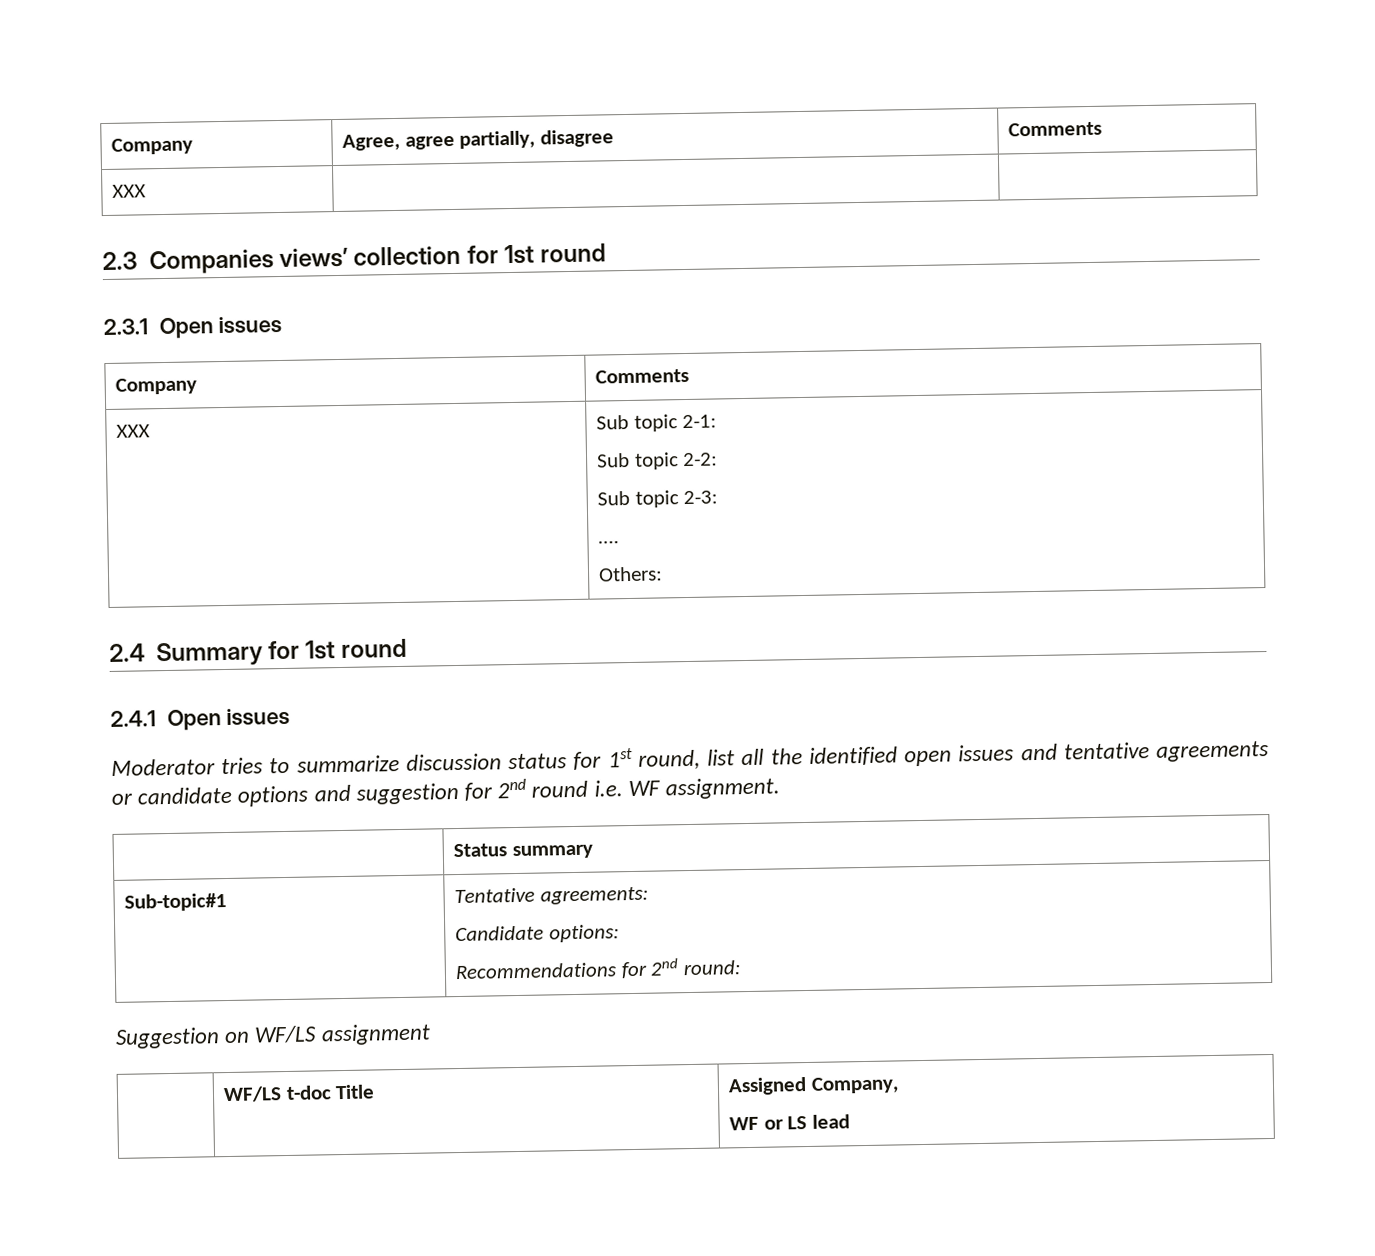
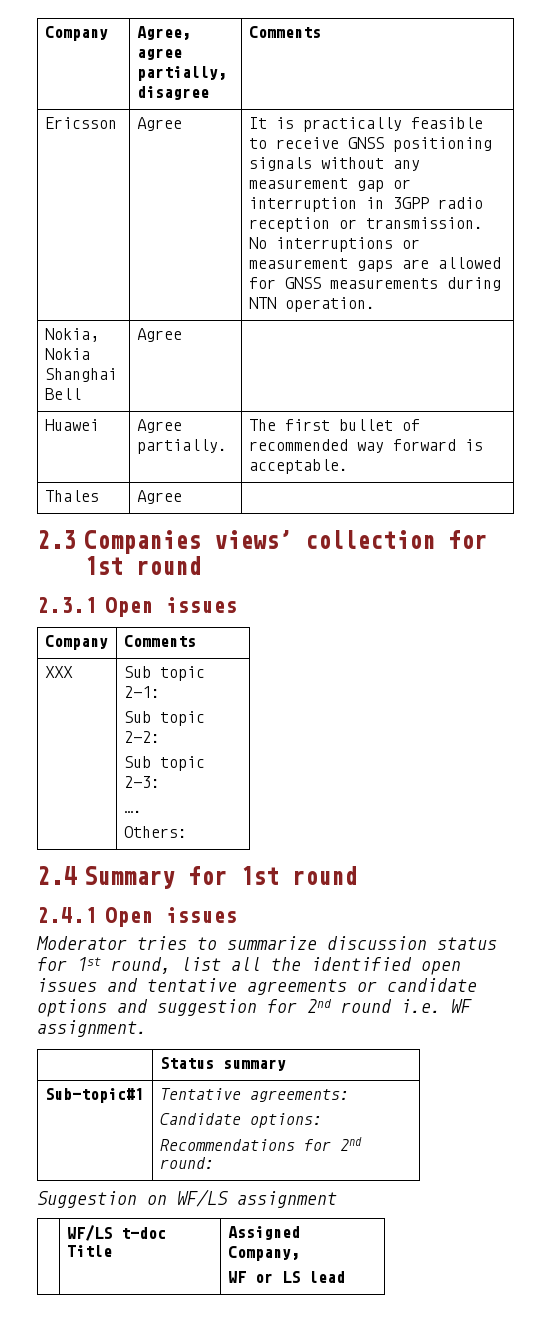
[112,184,147,198] XXX | -> [44,117,117,129] [136,117,182,131] [248,117,483,132] [248,137,492,152] [248,157,420,171] [248,178,411,192] [248,197,483,212] [248,217,483,232] [248,237,420,252] [248,257,501,272] [248,277,501,291] [248,297,375,312] [44,328,99,342] [44,348,90,360] [44,368,117,382] [44,388,81,400] [136,328,182,342] [44,419,99,431] [136,419,182,433] [136,439,227,454] [248,419,420,431] [248,439,483,453] [248,459,348,474] [44,490,99,502] [136,490,182,504] Ericsson | Agree | It is practically feasible to receive GNSS positioning signals without any measurement gap or interruption in 3GPP radio reception or transmission. No interruptions or measurement gaps are allowed for GNSS measurements during NTN operation. // Nokia, Nokia Shanghai Bell | Agree | // Huawei | Agree partially. | The first bullet of recommended way forward is acceptable. // Thales | Agree

